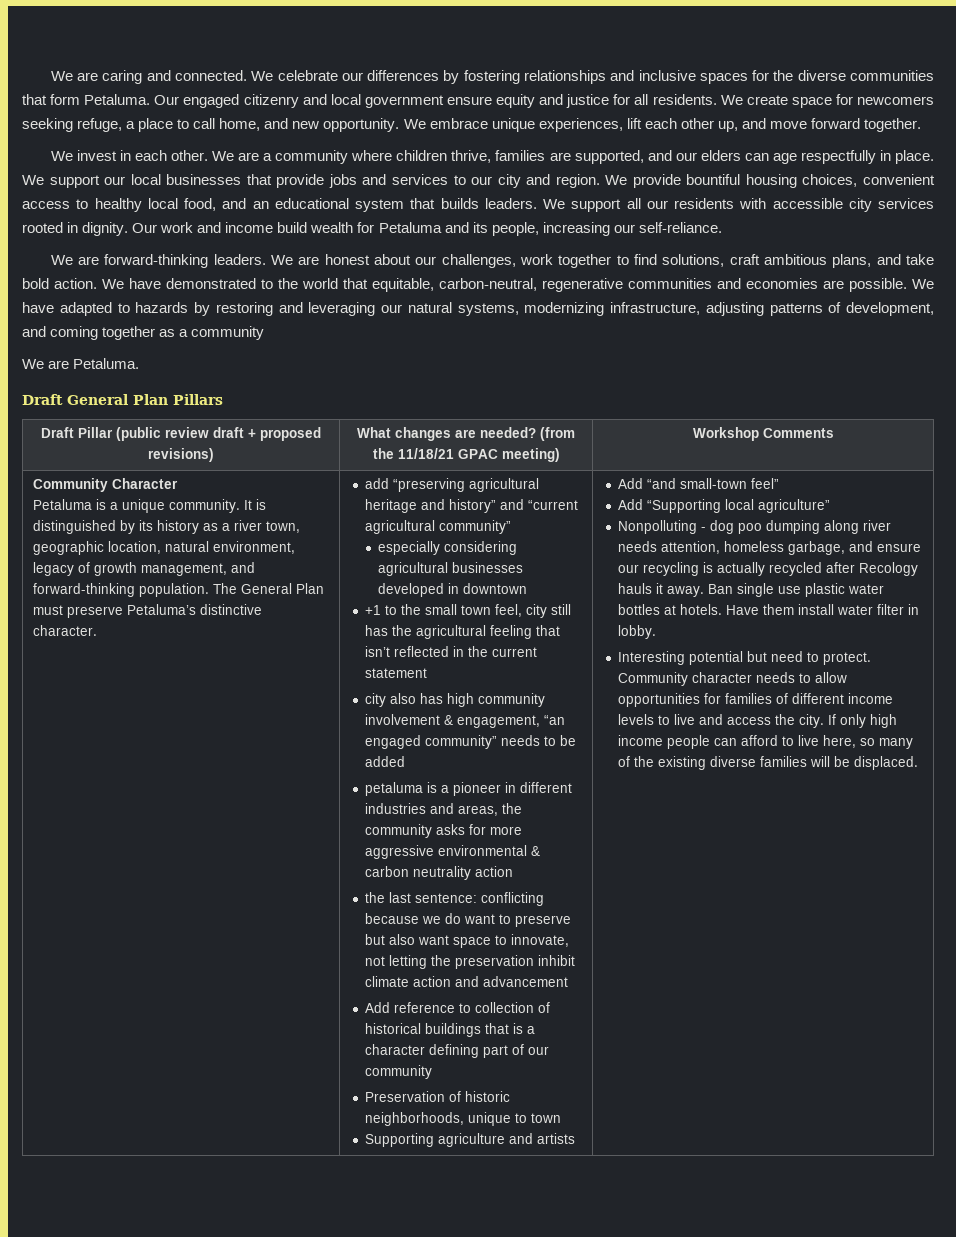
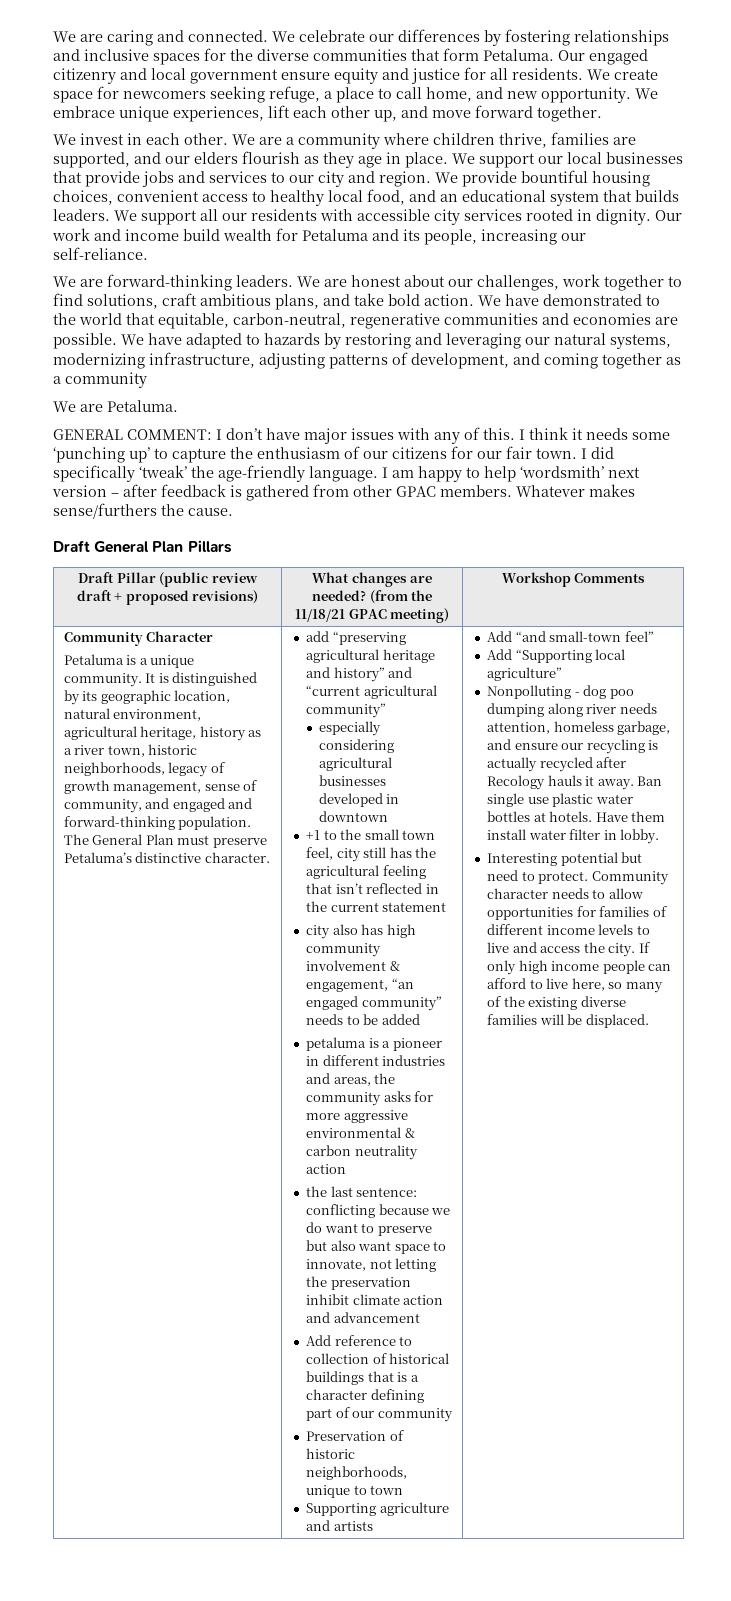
[744,150,876,164] can age respectfully -> [242,151,382,168] flourish as they age
(140, 363) none -> [53,427,670,444] [53,446,614,463] [53,465,640,482] [52,484,635,501] [53,503,233,519] // GENERAL COMMENT: I don’t have major issues with any of this. I think it needs some ‘punching up’ to capture the enthusiasm of our citizens for our fair town. I did specifically ‘tweak’ the age-friendly language. I am happy to help ‘wordsmith’ next version – after feedback is gathered from other GPAC members. Whatever makes sense/furthers the cause.
(153, 525) none -> [100,690,231,704] [63,708,202,721] [63,726,197,740] geographic location, natural environment, agricultural heritage,
[32,541,295,555] [32,562,227,576] geographic location, natural environment, legacy of growth management, -> [148,744,198,755] [63,762,225,777] [63,780,258,794] [63,798,225,813] historic neighborhoods, legacy of growth management, sense of community, and engaged

